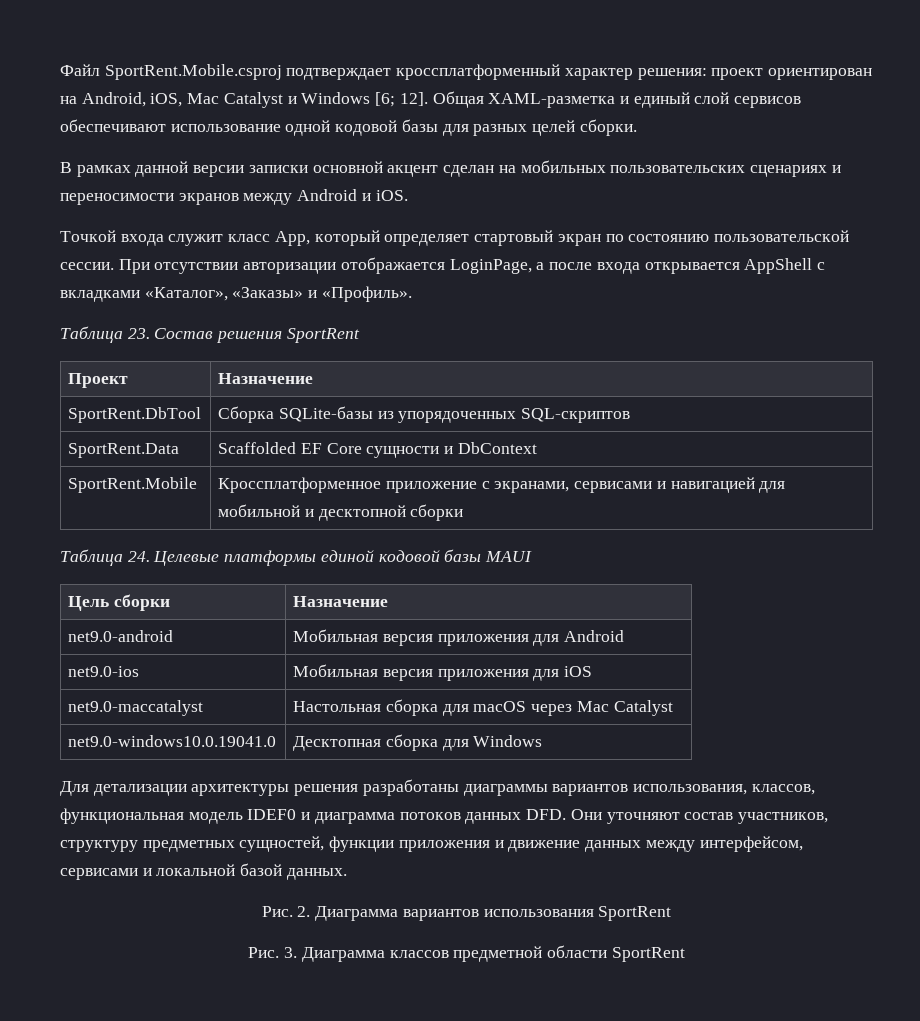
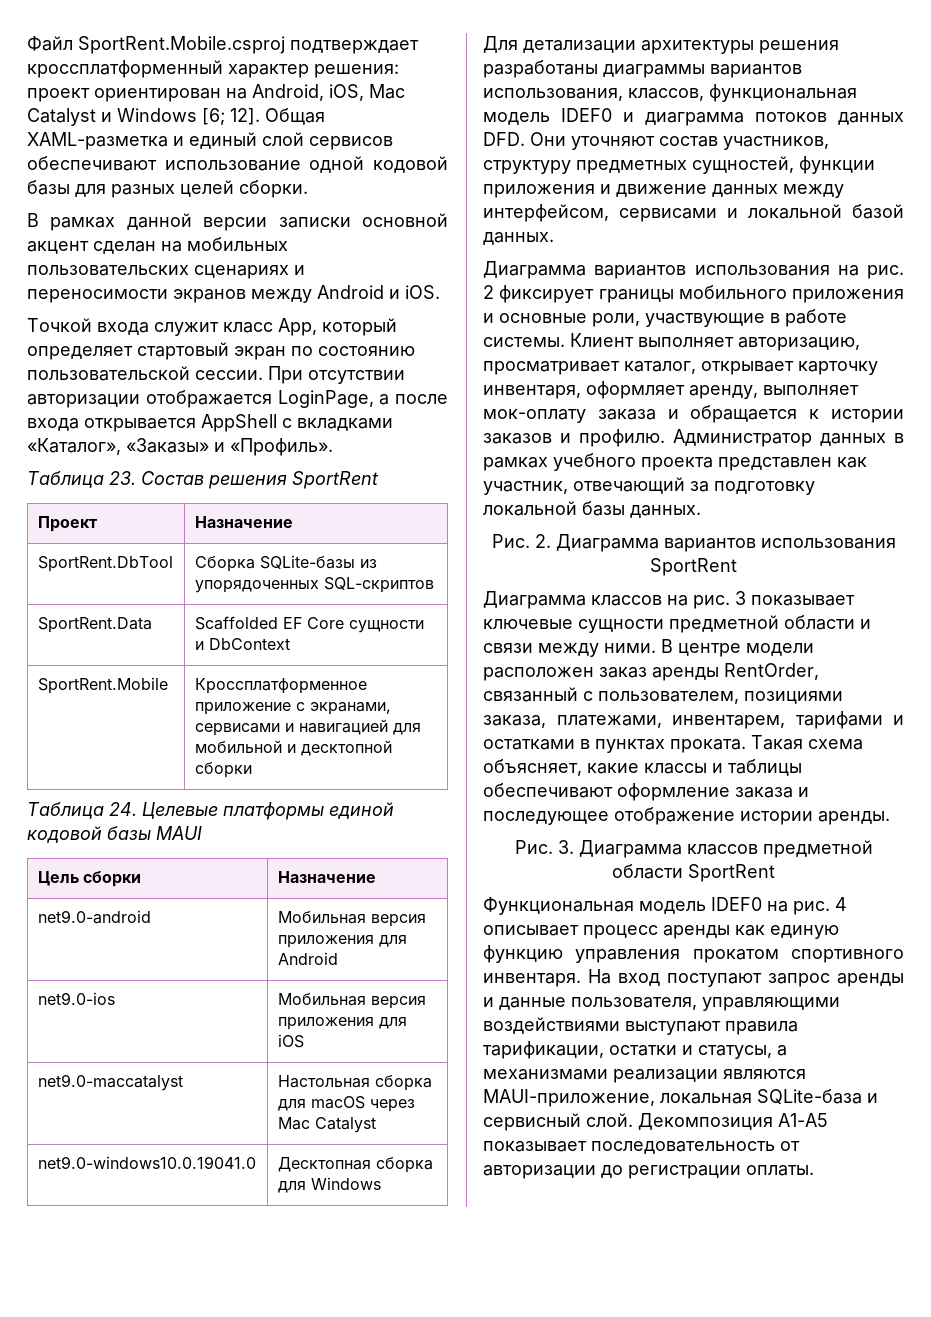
(347, 874) none -> [483,261,904,279] [483,285,904,303] [483,309,847,327] [483,333,860,351] [483,361,878,375] [483,381,859,399] [483,405,904,423] [483,429,904,447] [483,453,867,471] [483,477,815,495] [483,501,701,518] // Диаграмма вариантов использования на рис. 2 фиксирует границы мобильного приложения и основные роли, участвующие в работе системы. Клиент выполняет авторизацию, просматривает каталог, открывает карточку инвентаря, оформляет аренду, выполняет мок-оплату заказа и обращается к истории заказов и профилю. Администратор данных в рамках учебного проекта представлен как участник, отвечающий за подготовку локальной базы данных.
(672, 913) none -> [483,591,855,609] [483,615,871,633] [483,639,814,657] [483,663,819,681] [483,687,843,704] [483,711,904,729] [483,735,863,753] [483,759,802,776] [483,783,809,801] [483,807,890,825] // Диаграмма классов на рис. 3 показывает ключевые сущности предметной области и связи между ними. В центре модели расположен заказ аренды RentOrder, связанный с пользователем, позициями заказа, платежами, инвентарем, тарифами и остатками в пунктах проката. Такая схема объясняет, какие классы и таблицы обеспечивают оформление заказа и последующее отображение истории аренды.
(685, 954) none -> [483,897,847,915] [483,925,839,939] [483,945,904,963] [483,969,904,987] [483,997,840,1011] [483,1017,798,1035] [483,1041,787,1059] [483,1069,806,1083] [483,1089,878,1107] [483,1113,828,1131] [483,1141,800,1154] [483,1165,814,1179] // Функциональная модель IDEF0 на рис. 4 описывает процесс аренды как единую функцию управления прокатом спортивного инвентаря. На вход поступают запрос аренды и данные пользователя, управляющими воздействиями выступают правила тарификации, остатки и статусы, а механизмами реализации являются MAUI-приложение, локальная SQLite-база и сервисный слой. Декомпозиция A1-A5 показывает последовательность от авторизации до регистрации оплаты.

